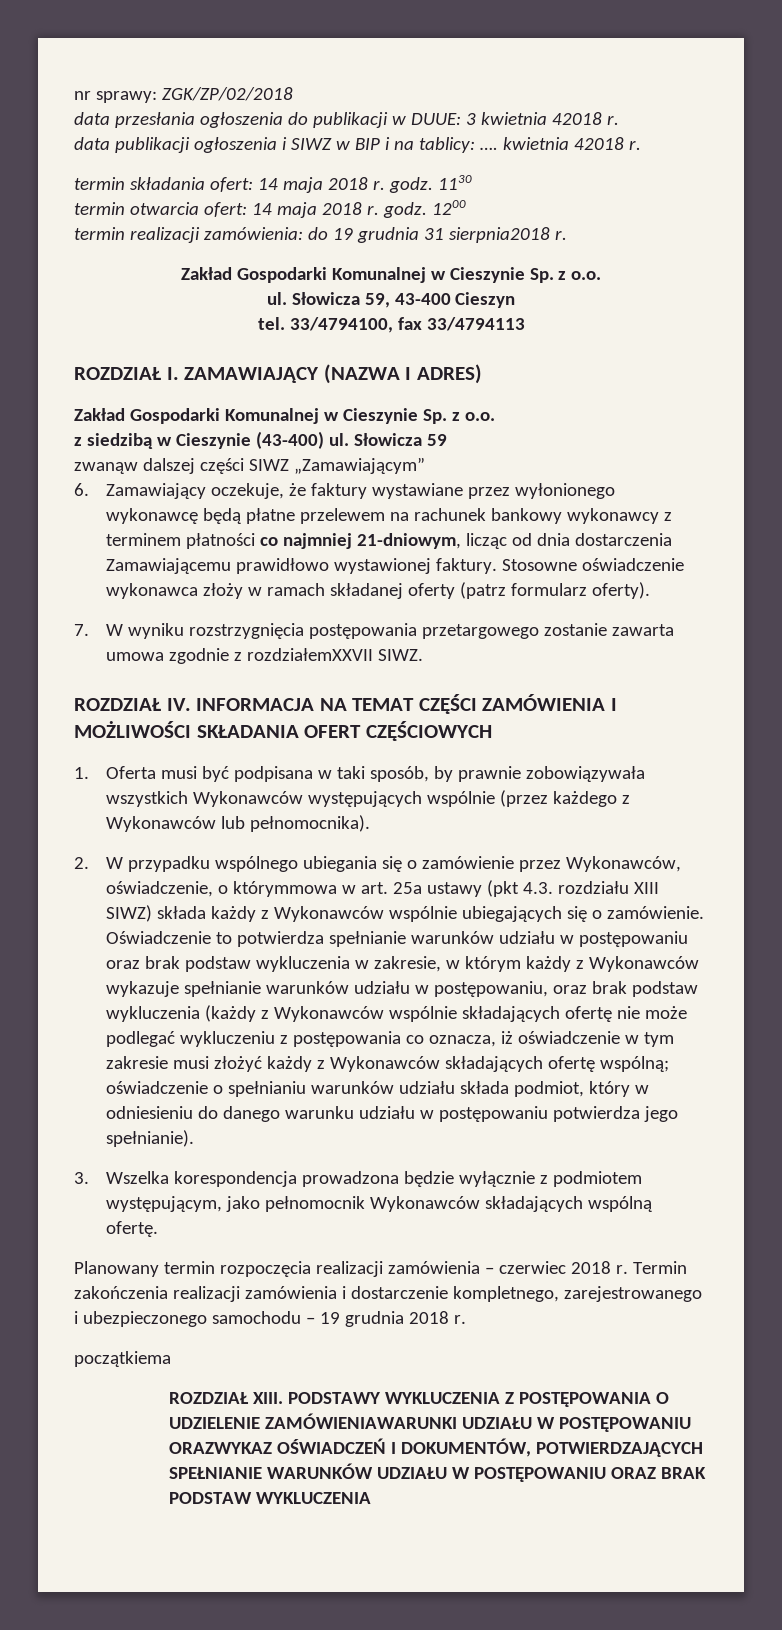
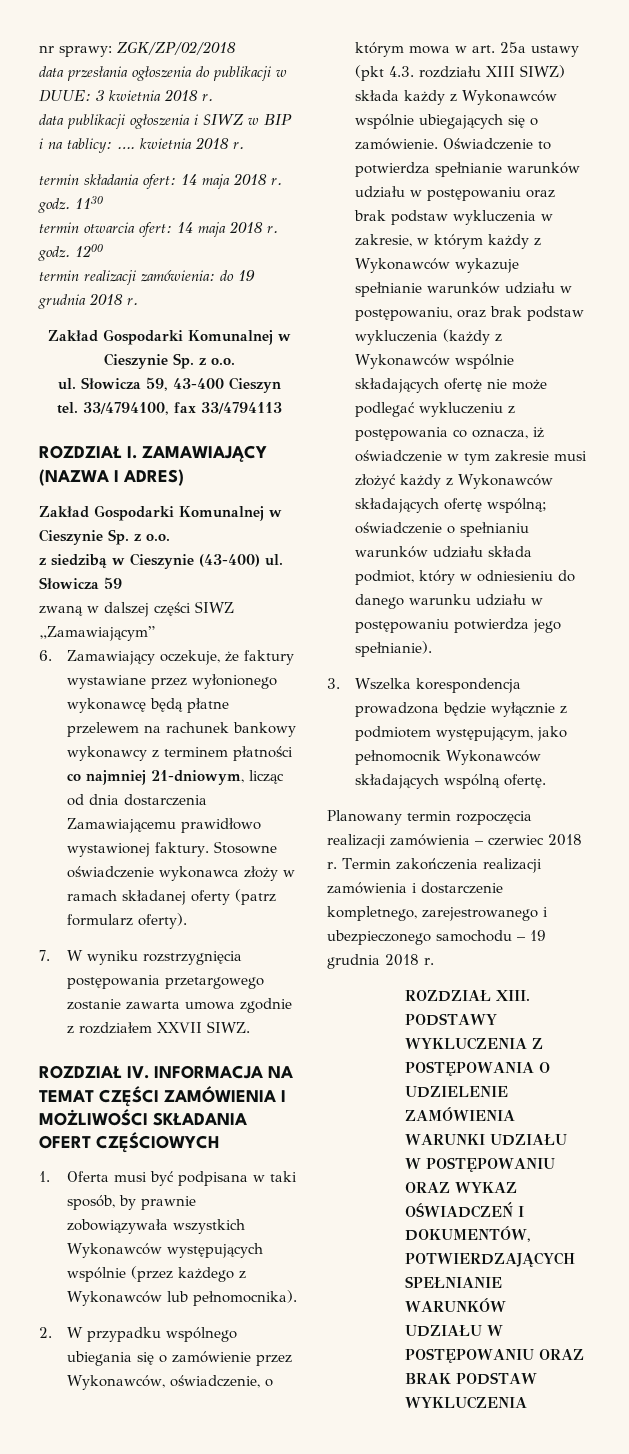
[551,112,602,125] 42018 -> [164,89,198,101] 2018
[573,137,624,150] 42018 -> [195,137,229,149] 2018
[423,227,550,243] 31 sierpnia2018 -> [89,293,123,305] 2018
[74,462,138,474] zwanąw -> [39,605,99,616] zwaną w
[246,648,373,661] rozdziałemXXVII -> [78,1022,202,1034] rozdziałem XXVII
[232,881,337,897] którymmowa -> [354,42,450,57] którym mowa
[74,1351,171,1367] // początkiema -> (434, 961) none
[264,1413,691,1432] [168,1442,272,1454] ZAMÓWIENIAWARUNKI UDZIAŁU W POSTĘPOWANIU ORAZWYKAZ -> [405,1107,515,1121] [405,1134,567,1146] [405,1157,555,1172] [405,1182,517,1193] ZAMÓWIENIA WARUNKI UDZIAŁU W POSTĘPOWANIU ORAZ WYKAZ

